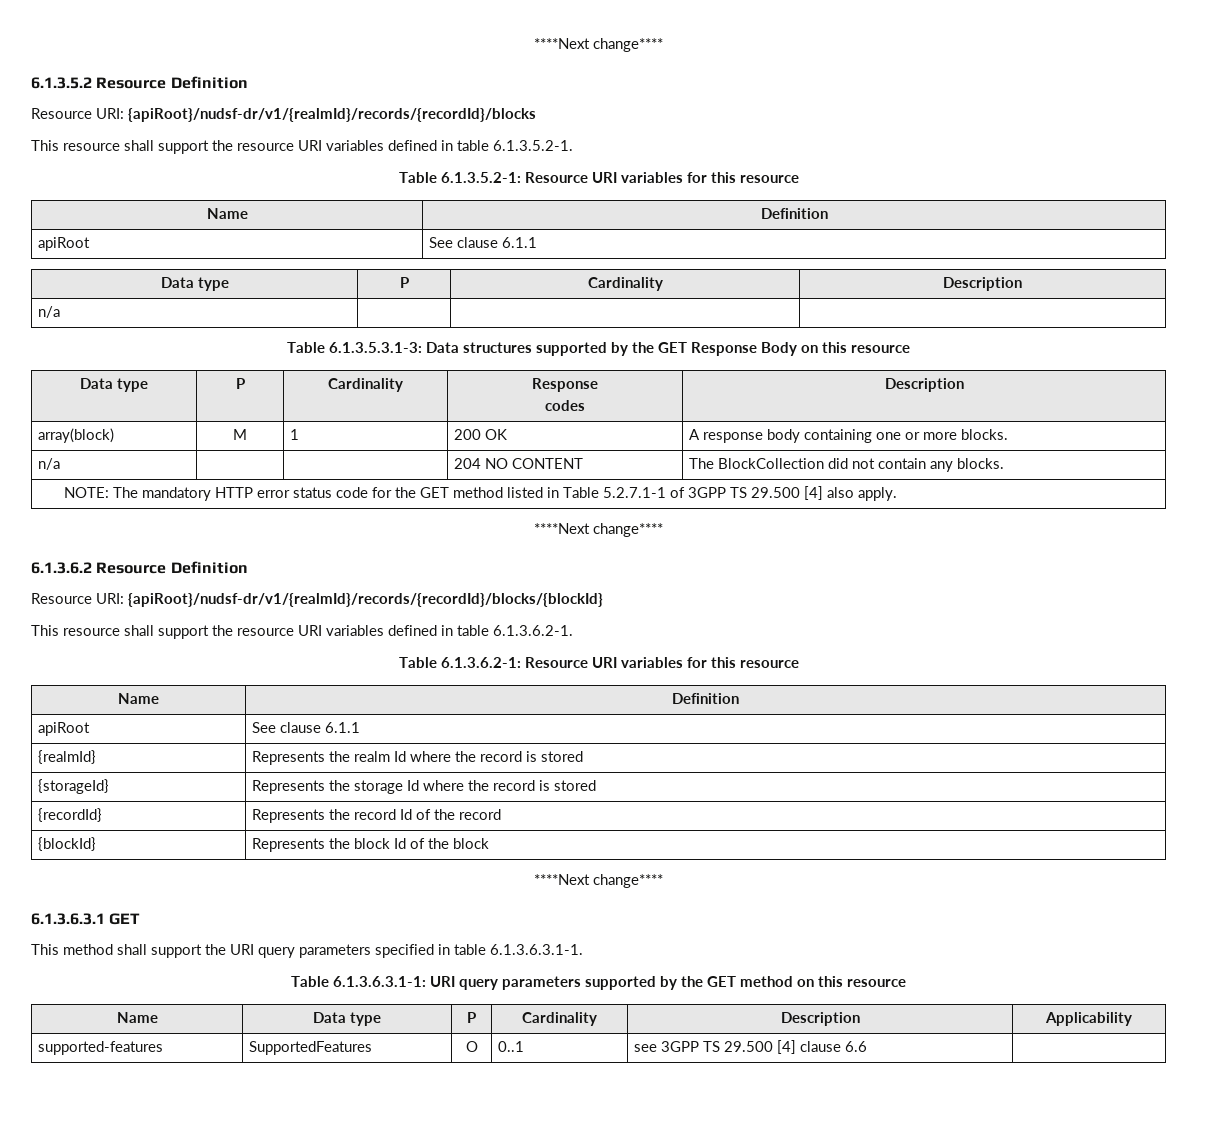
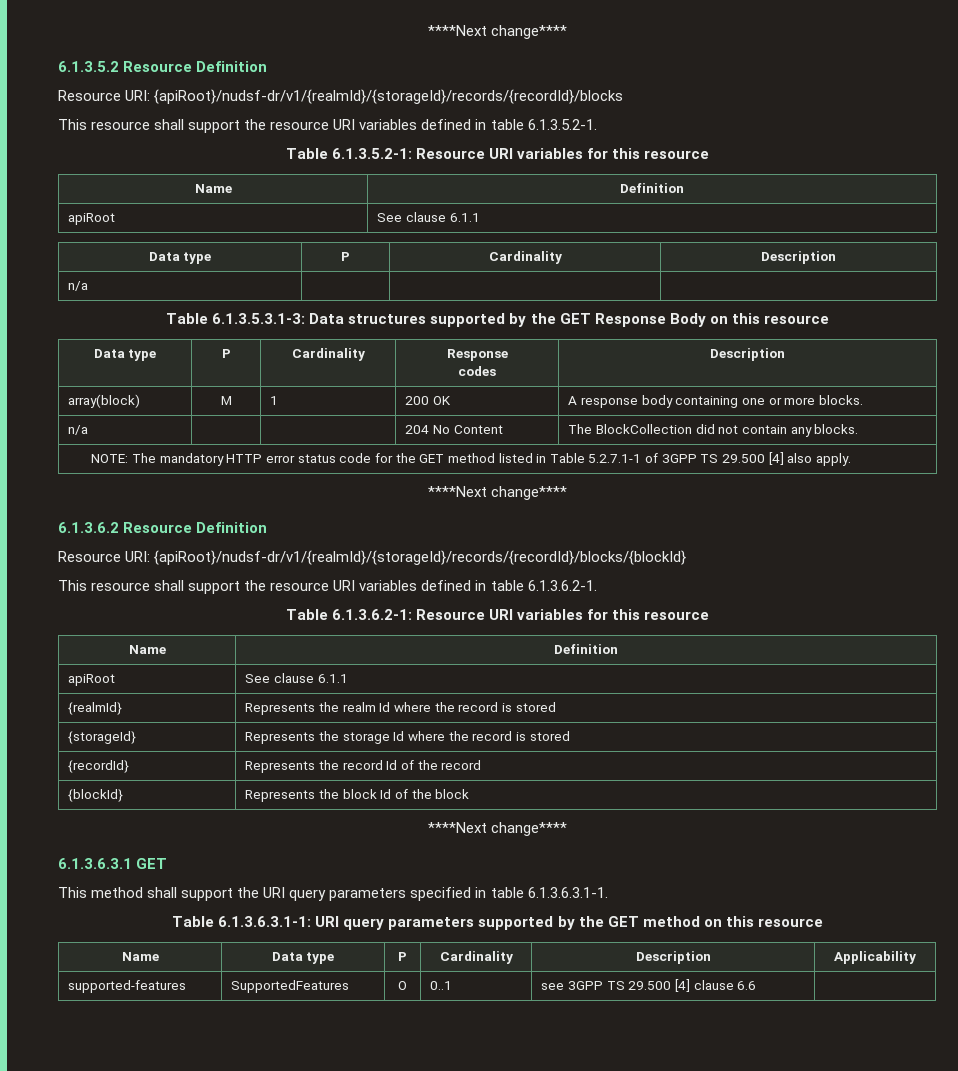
[128,108,536,122] {apiRoot}/nudsf-dr/v1/{realmId}/records/{recordId}/blocks -> [154,89,624,104] {apiRoot}/nudsf-dr/v1/{realmId}/{storageId}/records/{recordId}/blocks
[484,458,583,469] NO CONTENT -> [433,425,503,434] No Content
[128,593,603,607] {apiRoot}/nudsf-dr/v1/{realmId}/records/{recordId}/blocks/{blockId} -> [154,550,687,565] {apiRoot}/nudsf-dr/v1/{realmId}/{storageId}/records/{recordId}/blocks/{blockId}

